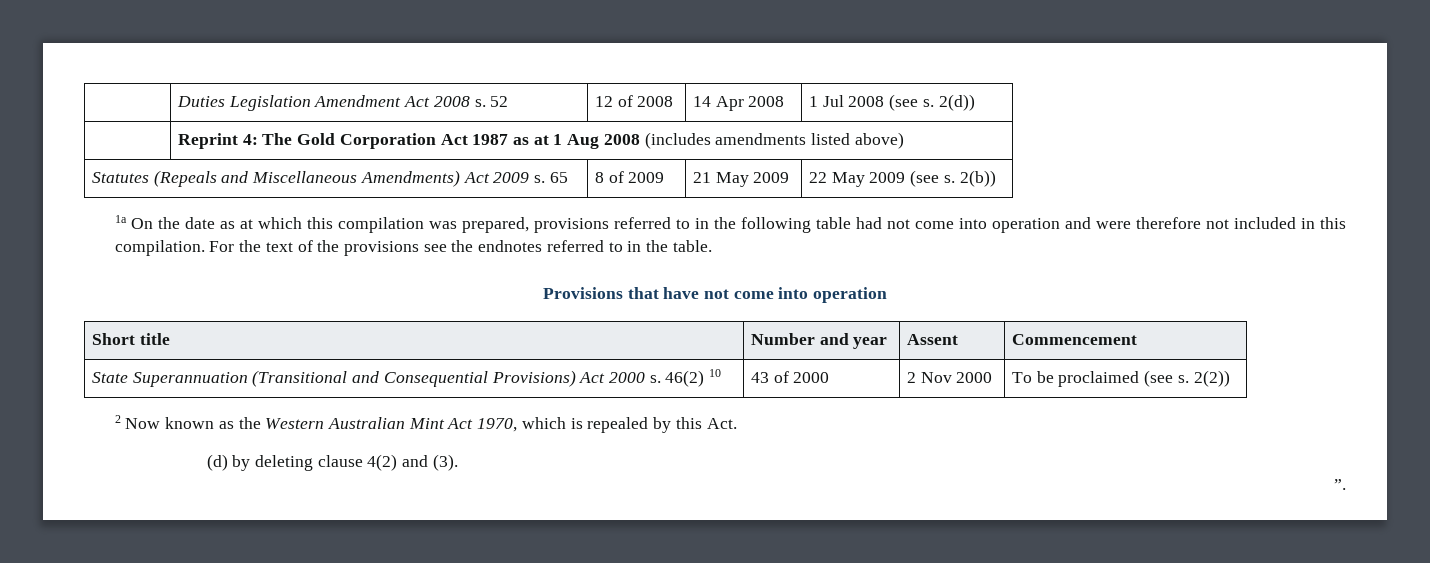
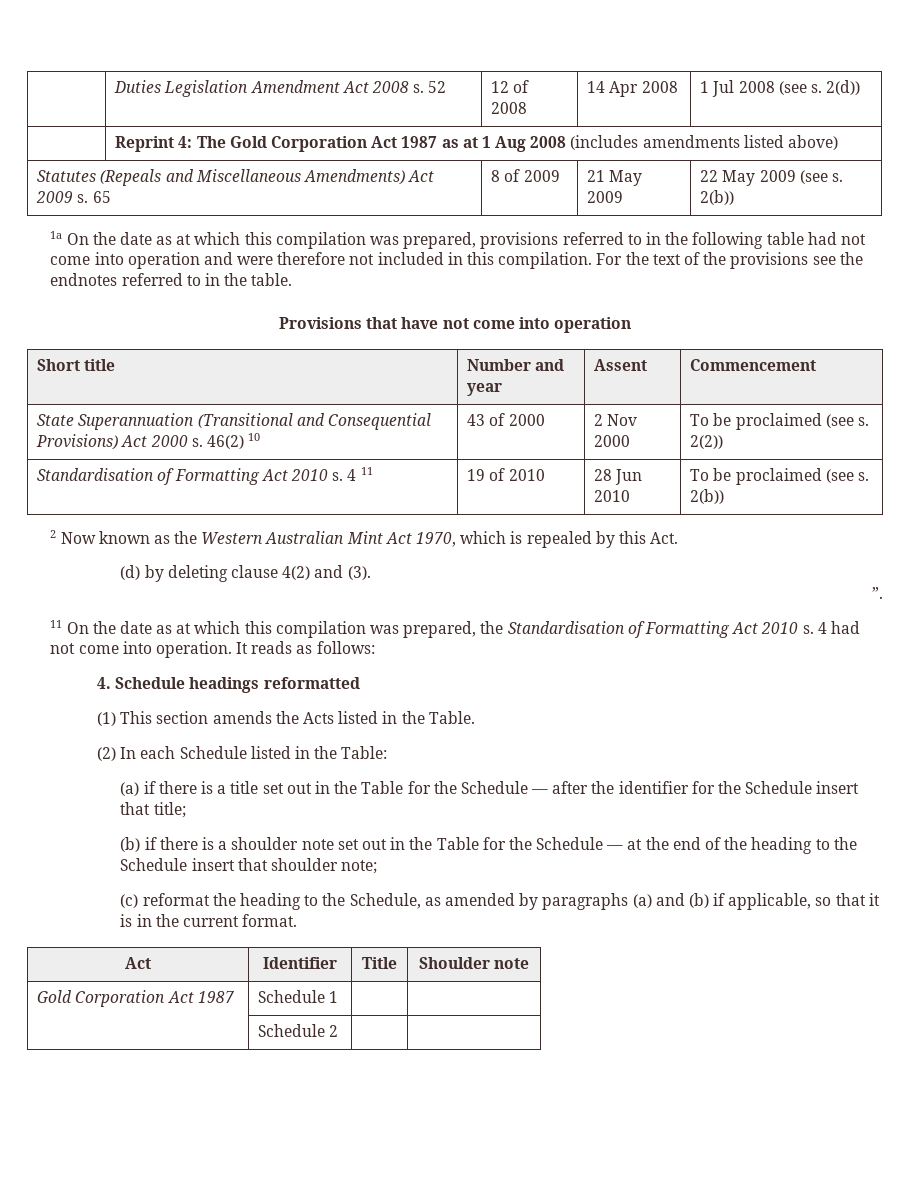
(1230, 378) none -> [37,467,373,485] [467,468,545,481] [594,469,643,485] [594,490,631,502] [690,468,869,485] [690,489,725,504] // Standardisation of Formatting Act 2010 s. 4 11 | 19 of 2010 | 28 Jun 2010 | To be proclaimed (see s. 2(b))
(1346, 484) none -> [50,620,860,638] [50,641,375,658] [97,677,360,693] [97,711,475,726] [97,746,388,761] [120,781,860,796] [120,802,186,818] [120,837,857,854] [120,858,378,874] [120,893,880,910] [120,914,298,927] [125,957,151,969] [263,957,337,969] [362,957,397,969] [418,957,530,969] [37,990,234,1007] [258,990,339,1003] [258,1024,339,1037] // 11 On the date as at which this compilation was prepared, the Standardisation of Formatting Act 2010 s. 4 had not come into operation. It reads as follows: // 4. Schedule headings reformatted // (1) This section amends the Acts listed in the Table. // (2) In each Schedule listed in the Table: // (a) if there is a title set out in the Table for the Schedule — after the identifier for the Schedule insert that title; // (b) if there is a shoulder note set out in the Table for the Schedule — at the end of the heading to the Schedule insert that shoulder note; // (c) reformat the heading to the Schedule, as amended by paragraphs (a) and (b) if applicable, so that it is in the current format. // Act | Identifier | Title | Shoulder note // Gold Corporation Act 1987 | Schedule 1 | | // | Schedule 2 | |

